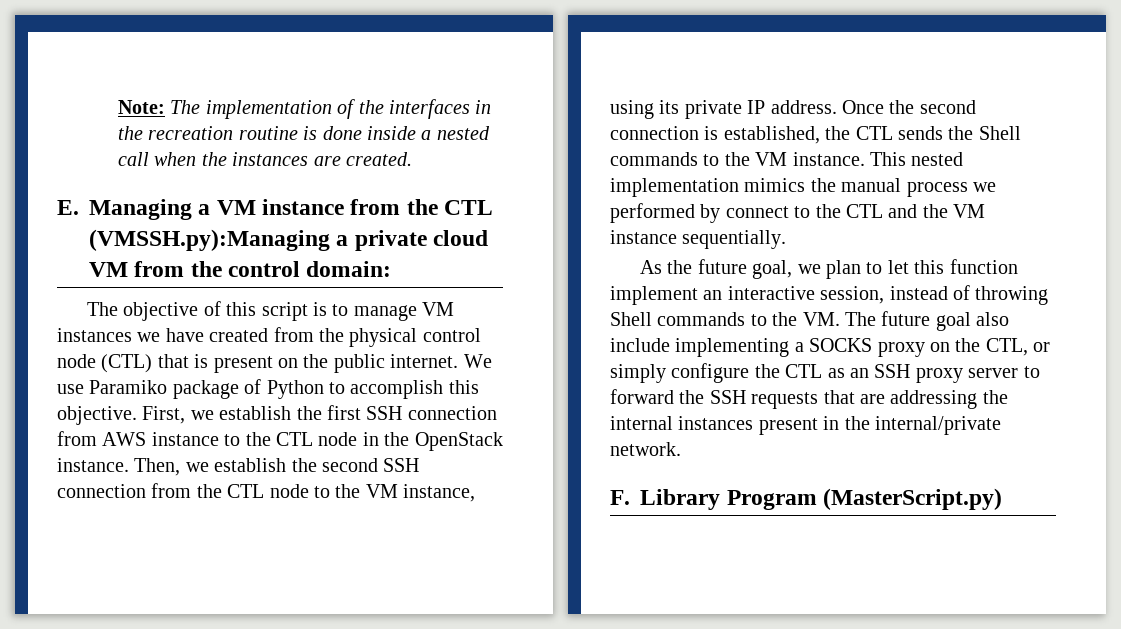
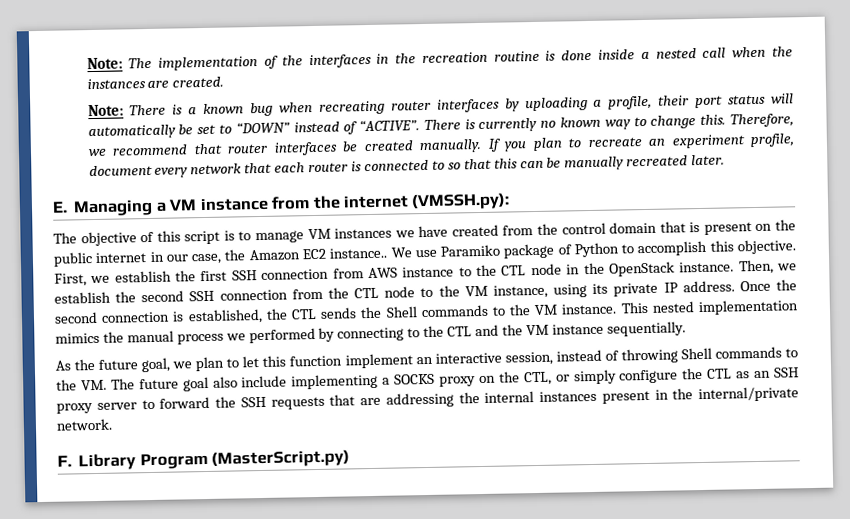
(412, 159) none -> [87,93,795,117] [87,113,795,140] [87,133,795,157] [88,154,726,178] // Note: There is a known bug when recreating router interfaces by uploading a profile, their port status will automatically be set to “DOWN” instead of “ACTIVE”. There is currently no known way to change this. Therefore, we recommend that router interfaces be created manually. If you plan to recreate an experiment profile, document every network that each router is connected to so that this can be manually recreated later.
[444,200,494,215] [89,229,489,251] [89,261,392,277] CTL (VMSSH.py):Managing a private cloud VM from the control domain: -> [342,192,511,211] internet (VMSSH.py):
[349,328,481,347] [57,354,153,373] physical control node (CTL) -> [561,221,658,235] control domain
[390,354,459,368] internet. -> [95,247,388,265] internet in our case, the Amazon EC2 instance..
[725,206,789,218] connect -> [337,327,405,342] connecting

